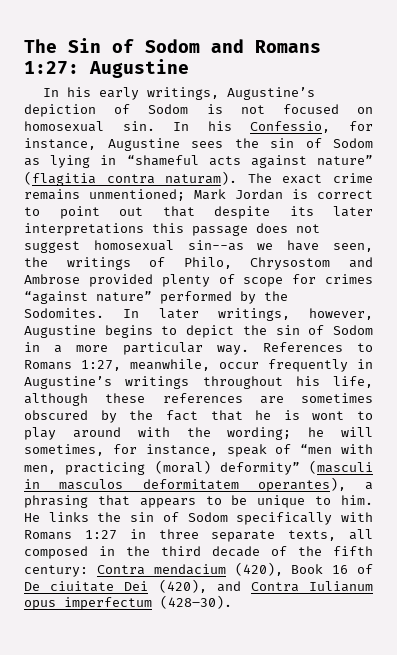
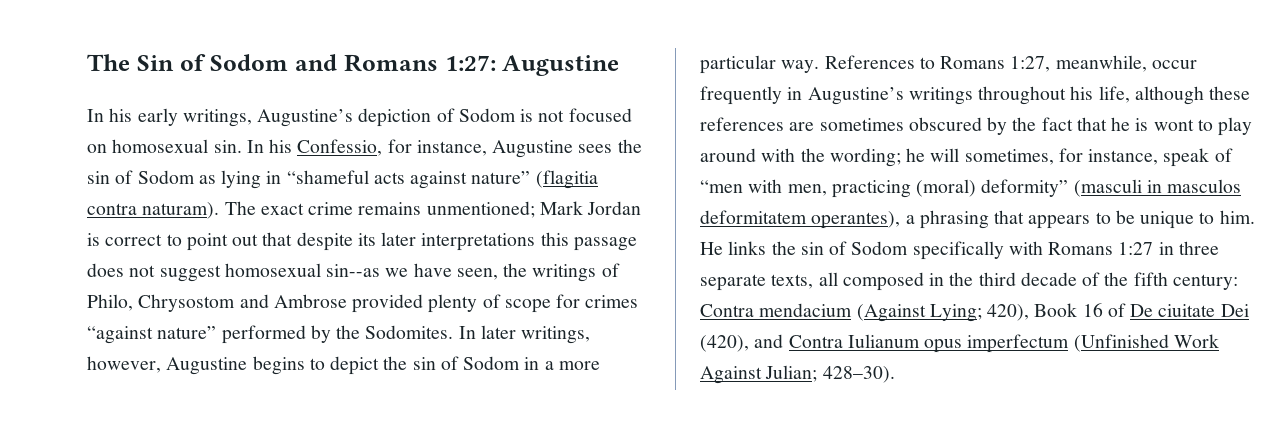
[234,562,283,576] (420), -> [856,304,1030,322] (Against Lying; 420),
[160,595,232,609] (428–30). -> [1073,334,1219,352] [700,365,895,384] (Unfinished Work Against Julian; 428–30).

